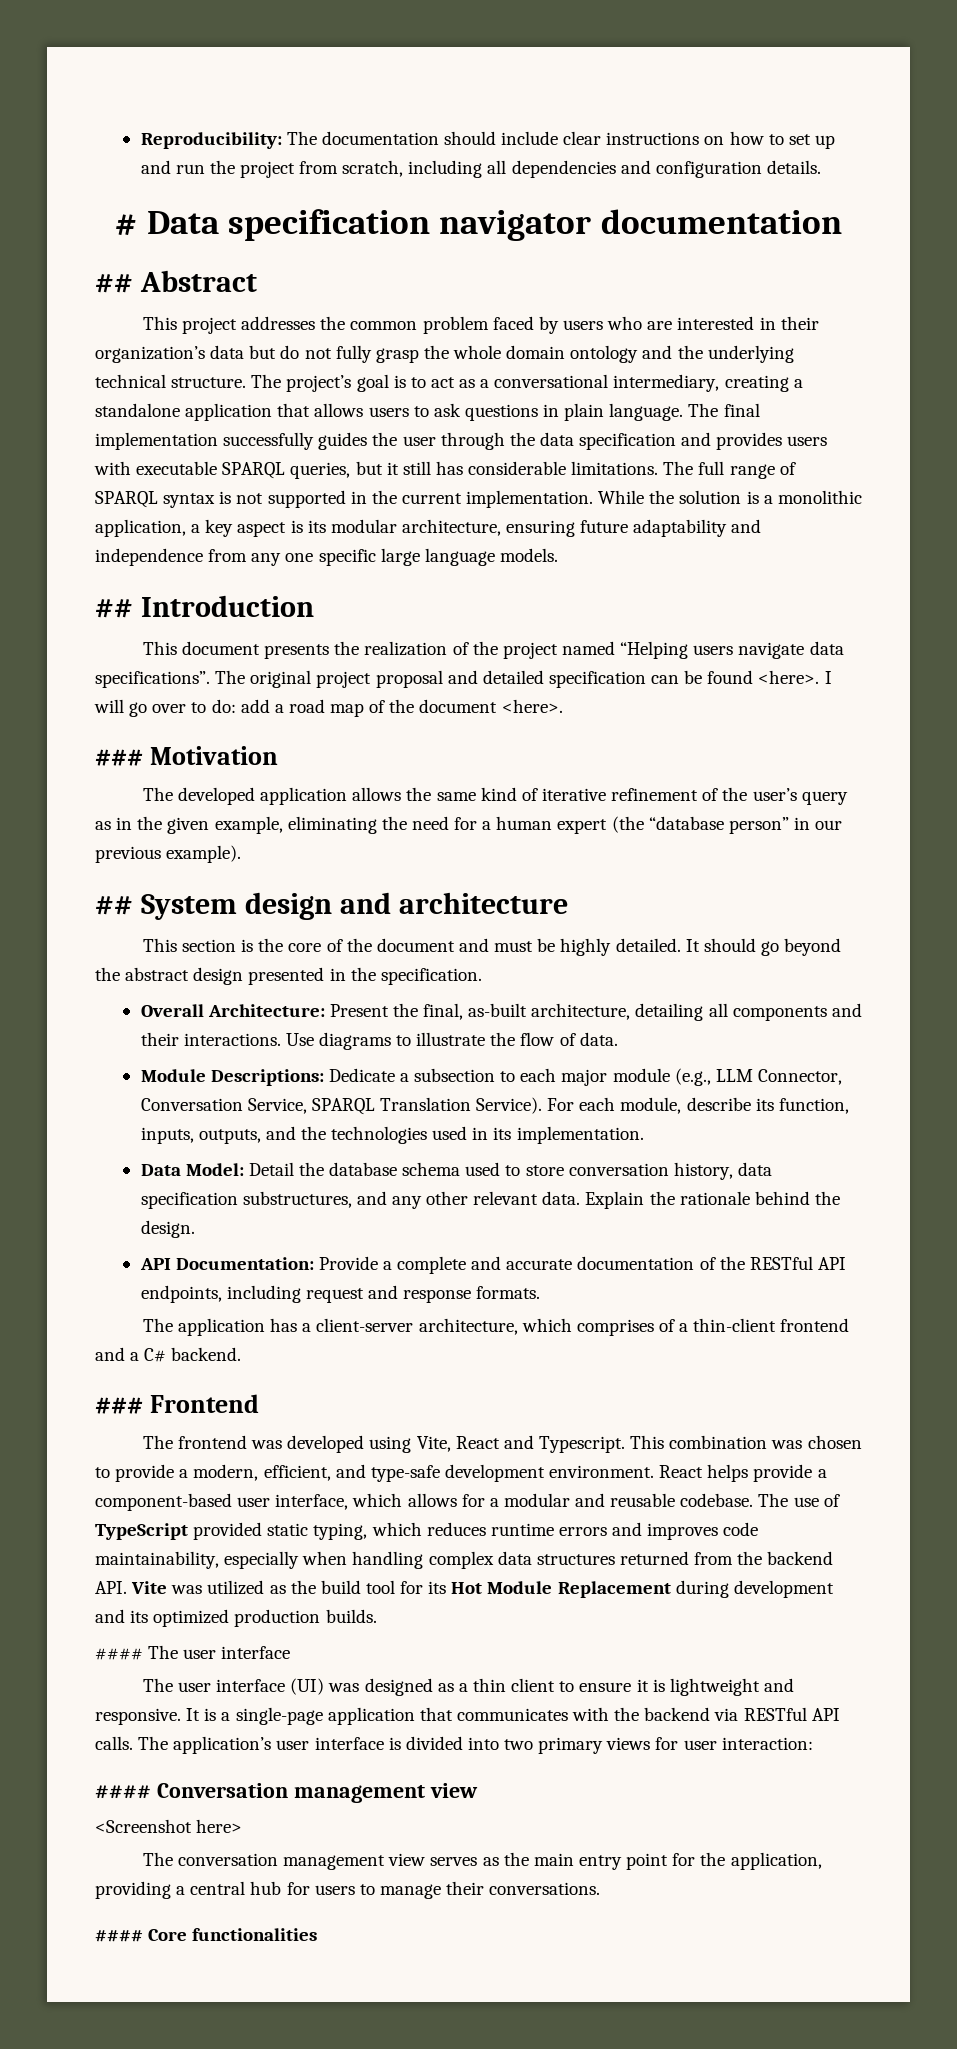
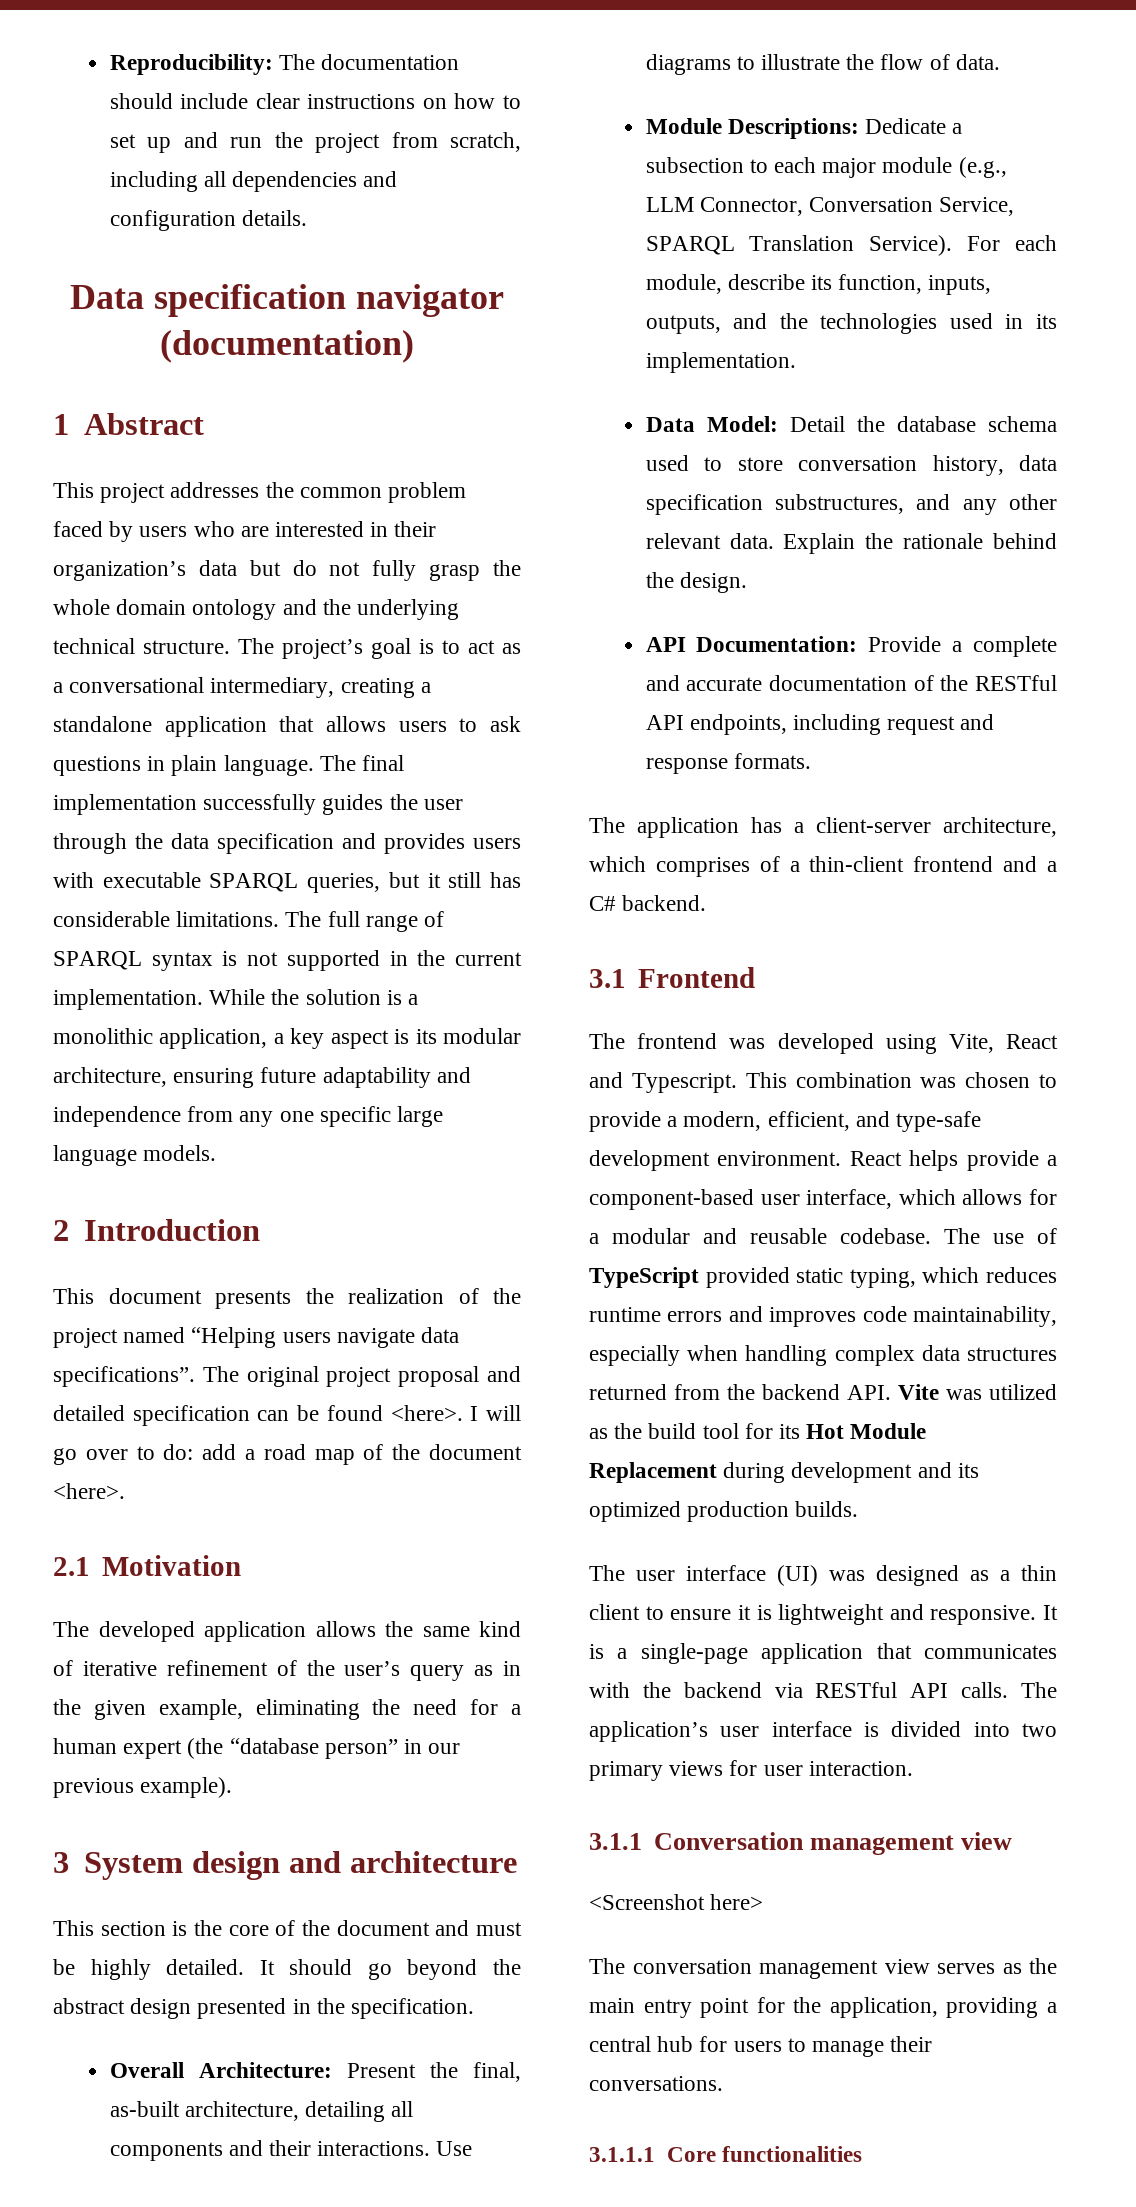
[115,214,138,236] # -> (307, 218) none
[600,209,842,234] [95,274,133,293] documentation // ## -> [160,330,414,363] [53,414,69,435] (documentation) // 1
[95,599,133,618] ## -> [53,1220,69,1241] 2
[95,749,143,766] ### -> [53,1557,90,1576] 2.1
[95,896,133,915] ## -> [53,1852,69,1873] 3
[95,1397,143,1414] ### -> [589,969,626,988] 3.1
[95,1645,291,1660] // #### The user interface -> (859, 1509) none
[721,1737,813,1750] [95,1785,151,1799] interaction: // #### -> [808,1761,913,1776] [589,1833,642,1850] interaction. // 3.1.1
[95,1930,143,1942] #### -> [589,2147,655,2162] 3.1.1.1

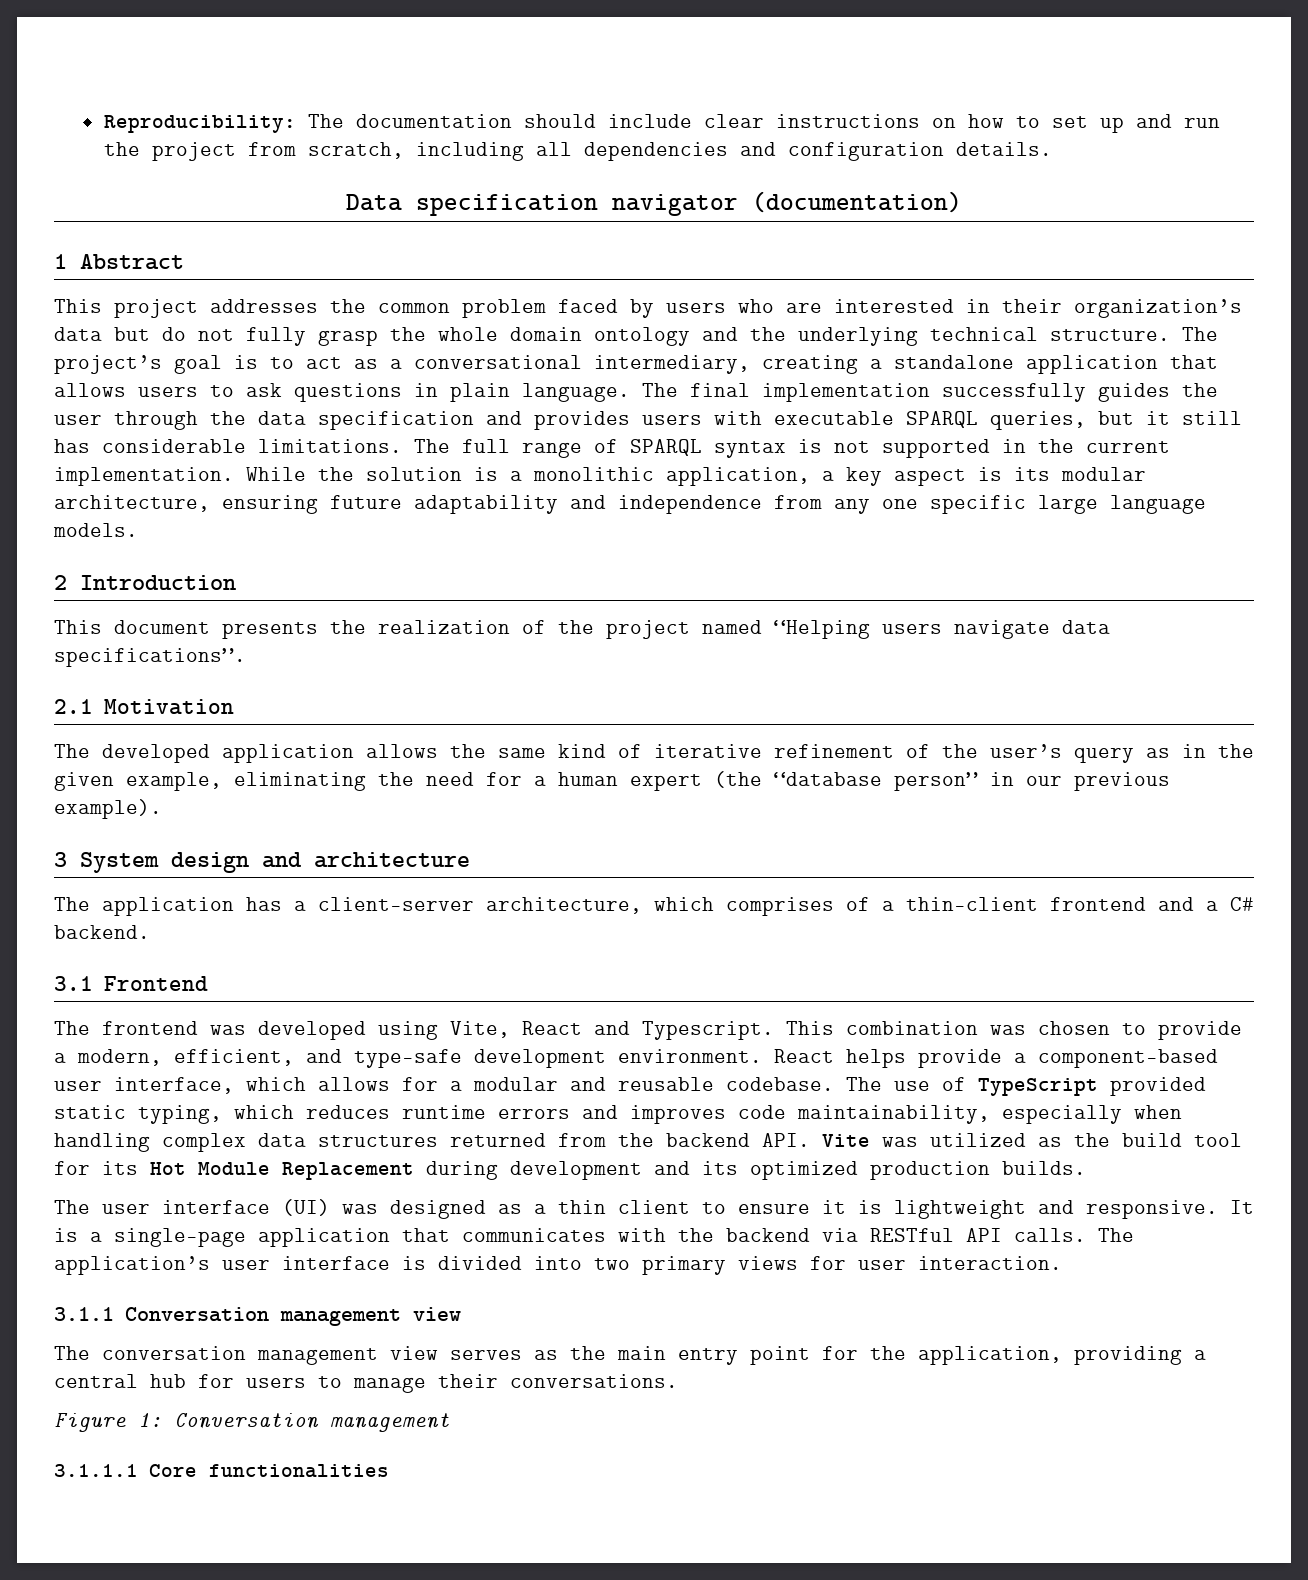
[202,1366,521,1387] [53,1405,521,1426] [53,1444,522,1465] [53,1483,125,1499] The original project proposal and detailed specification can be found <here>. I will go over to do: add a road map of the document <here>. -> (246, 657) none
[53,1920,522,1936] [53,1959,521,1980] [53,1998,475,2019] [109,2062,521,2082] [109,2101,414,2122] [109,2140,473,2161] [645,54,1000,75] [645,118,963,139] [645,157,1007,178] [645,197,1015,216] [645,235,1057,256] [645,274,992,295] [645,313,1057,334] [645,352,796,373] [645,416,1057,432] [645,455,1057,476] [645,494,1057,515] [645,533,1057,554] [645,572,747,593] [645,636,1057,657] [645,675,1057,691] [645,714,995,735] [645,753,811,774] // This section is the core of the document and must be highly detailed. It should go beyond the abstract design presented in the specification. // Overall Architecture: Present the final, as-built architecture, detailing all components and their interactions. Use diagrams to illustrate the flow of data. // Module Descriptions: Dedicate a subsection to each major module (e.g., LLM Connector, Conversation Service, SPARQL Translation Service). For each module, describe its function, inputs, outputs, and the technologies used in its implementation. // Data Model: Detail the database schema used to store conversation history, data specification substructures, and any other relevant data. Explain the rationale behind the design. // API Documentation: Provide a complete and accurate documentation of the RESTful API endpoints, including request and response formats. -> (470, 860) none
[589,1894,764,1910] // <Screenshot here> -> (461, 1314) none
(723, 2083) none -> [54,1413,450,1432] // Figure 1: Conversation management

